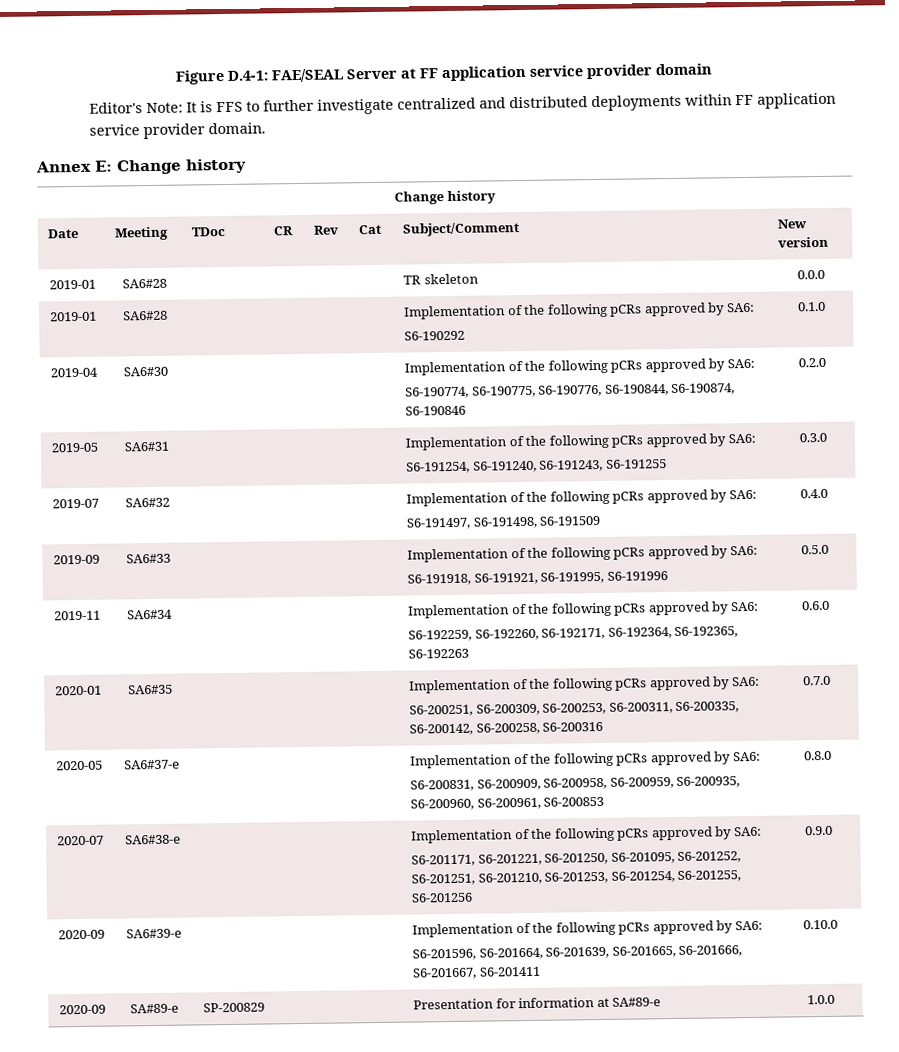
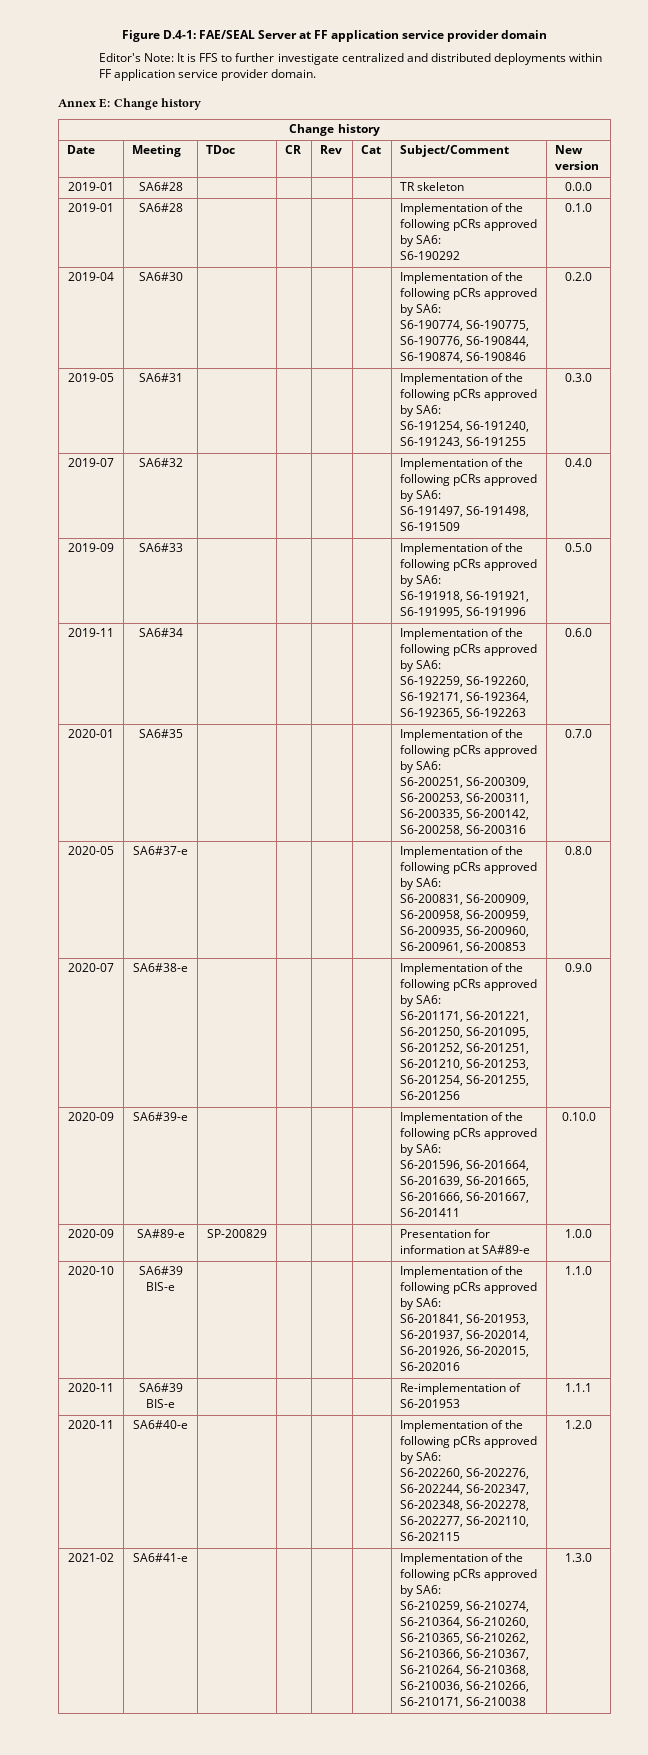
(835, 999) none -> [68,1266,114,1275] [138,1266,183,1275] [146,1282,175,1291] [400,1266,524,1278] [400,1282,538,1294] [400,1298,442,1310] [400,1314,530,1325] [400,1330,530,1341] [400,1346,530,1357] [400,1362,461,1371] [565,1266,592,1275] [68,1383,114,1392] [138,1383,183,1392] [146,1399,175,1408] [400,1383,522,1395] [400,1399,461,1408] [565,1383,592,1392] [68,1420,114,1429] [133,1420,188,1429] [400,1420,524,1432] [400,1436,538,1448] [400,1452,442,1464] [400,1468,530,1479] [400,1484,530,1495] [400,1500,530,1511] [400,1516,530,1527] [400,1532,461,1541] [565,1420,592,1429] [68,1553,114,1562] [133,1553,188,1562] [400,1553,524,1565] [400,1569,538,1581] [400,1585,442,1597] [400,1601,530,1612] [400,1617,530,1628] [400,1633,530,1644] [400,1649,530,1660] [400,1665,530,1676] [400,1681,530,1692] [400,1697,527,1708] [565,1553,592,1562] // 2020-10 | SA6#39 BIS-e | | | | | Implementation of the following pCRs approved by SA6: // S6-201841, S6-201953, S6-201937, S6-202014, S6-201926, S6-202015, S6-202016 | 1.1.0 // 2020-11 | SA6#39 BIS-e | | | | | Re-implementation of S6-201953 | 1.1.1 // 2020-11 | SA6#40-e | | | | | Implementation of the following pCRs approved by SA6: // S6-202260, S6-202276, S6-202244, S6-202347, S6-202348, S6-202278, S6-202277, S6-202110, S6-202115 | 1.2.0 // 2021-02 | SA6#41-e | | | | | Implementation of the following pCRs approved by SA6: // S6-210259, S6-210274, S6-210364, S6-210260, S6-210365, S6-210262, S6-210366, S6-210367, S6-210264, S6-210368, S6-210036, S6-210266, S6-210171, S6-210038 | 1.3.0

